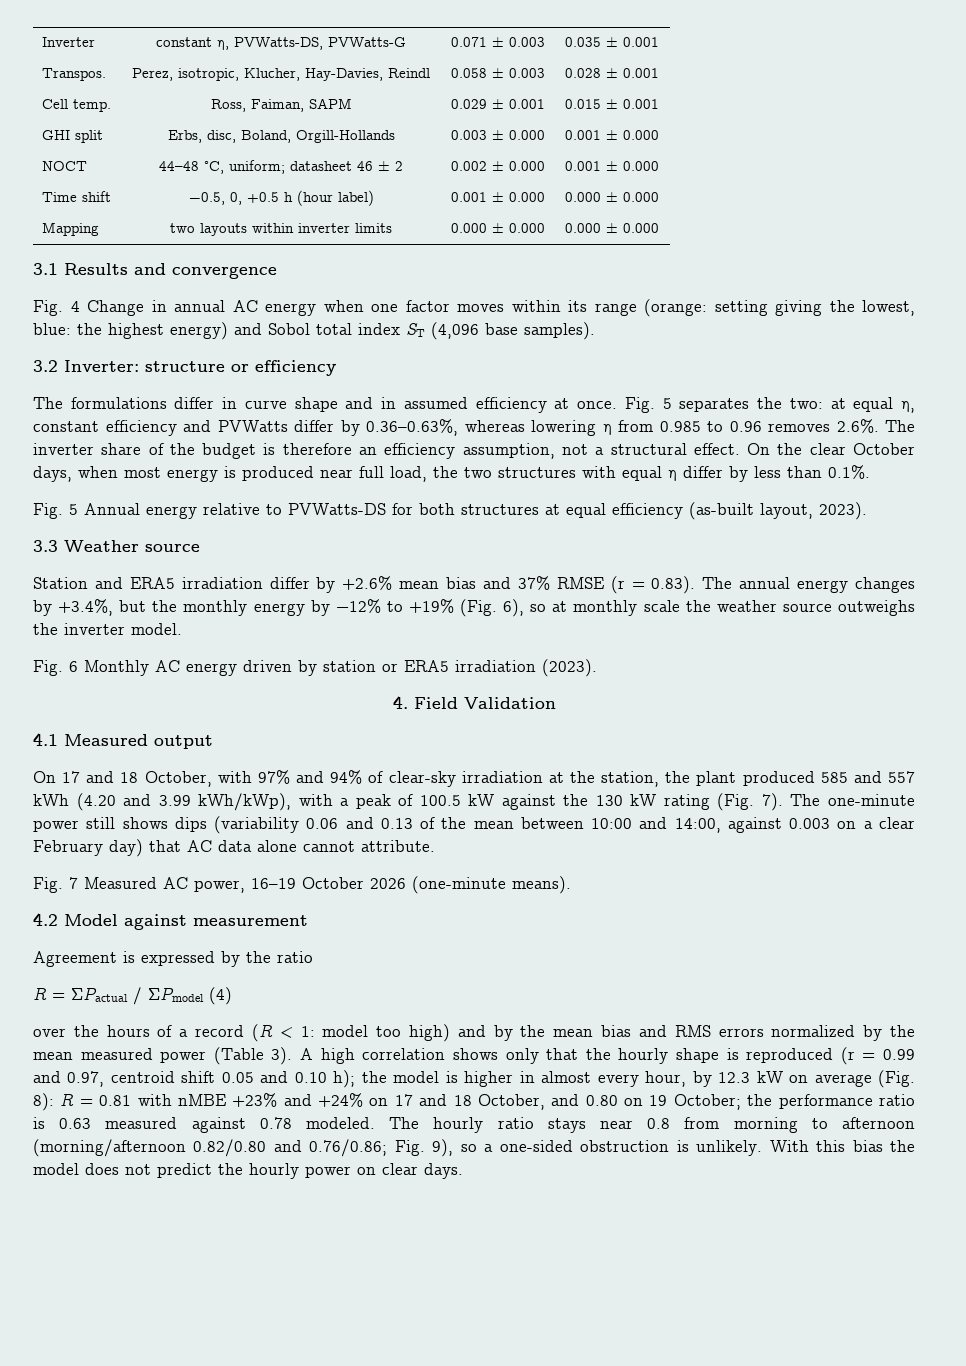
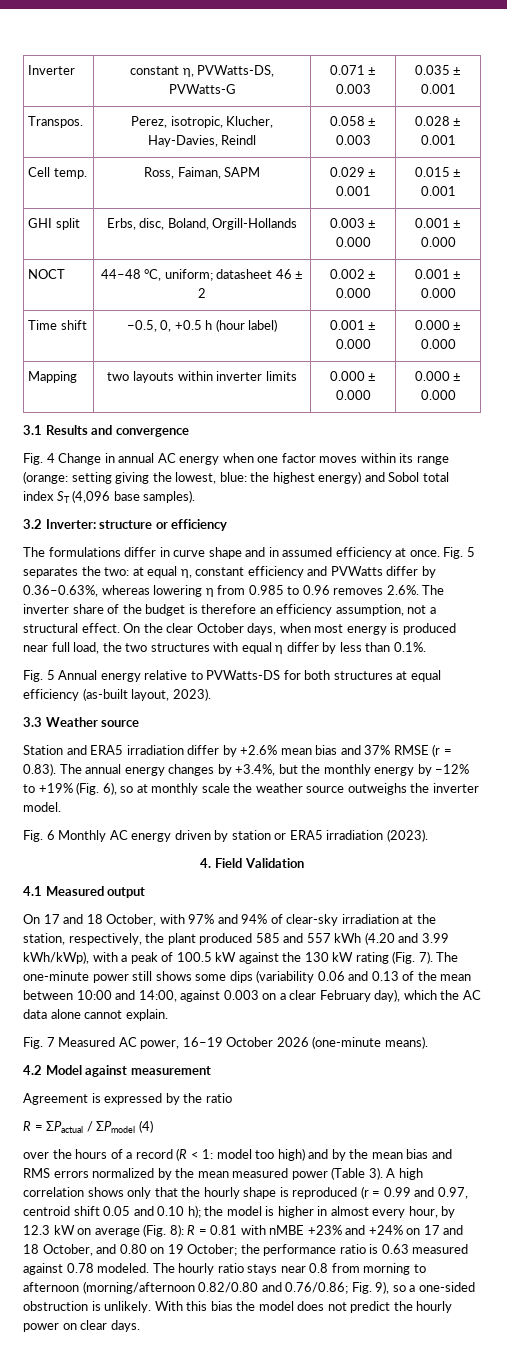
(660, 779) none -> [68,933,142,945] respectively,
(168, 823) none -> [195,974,227,981] some
[109,839,181,857] day) that -> [374,989,460,1002] day), which the
[361,840,435,852] attribute. -> [125,1009,168,1021] explain.

